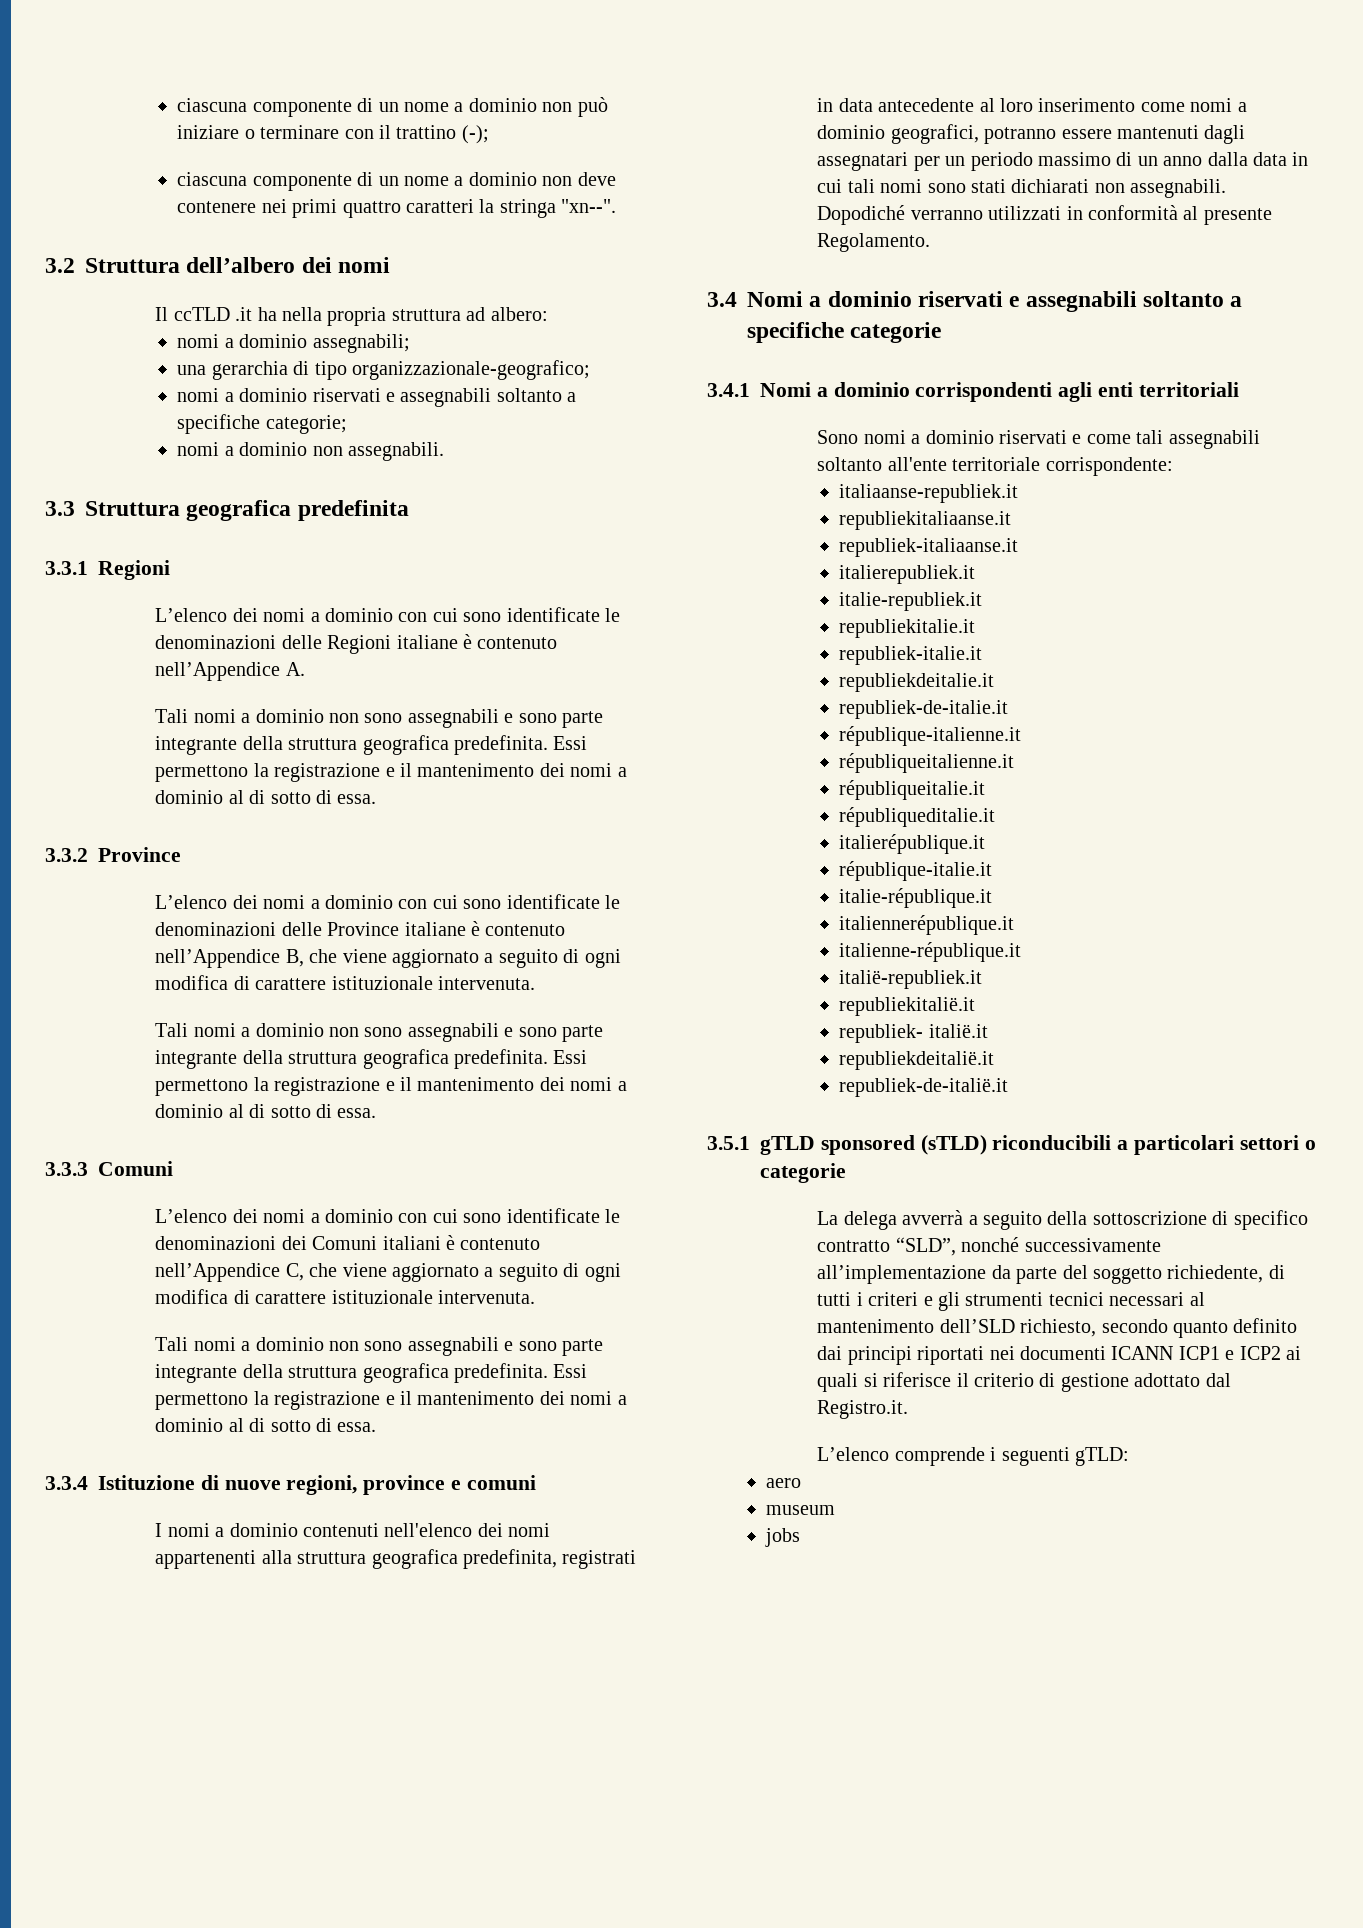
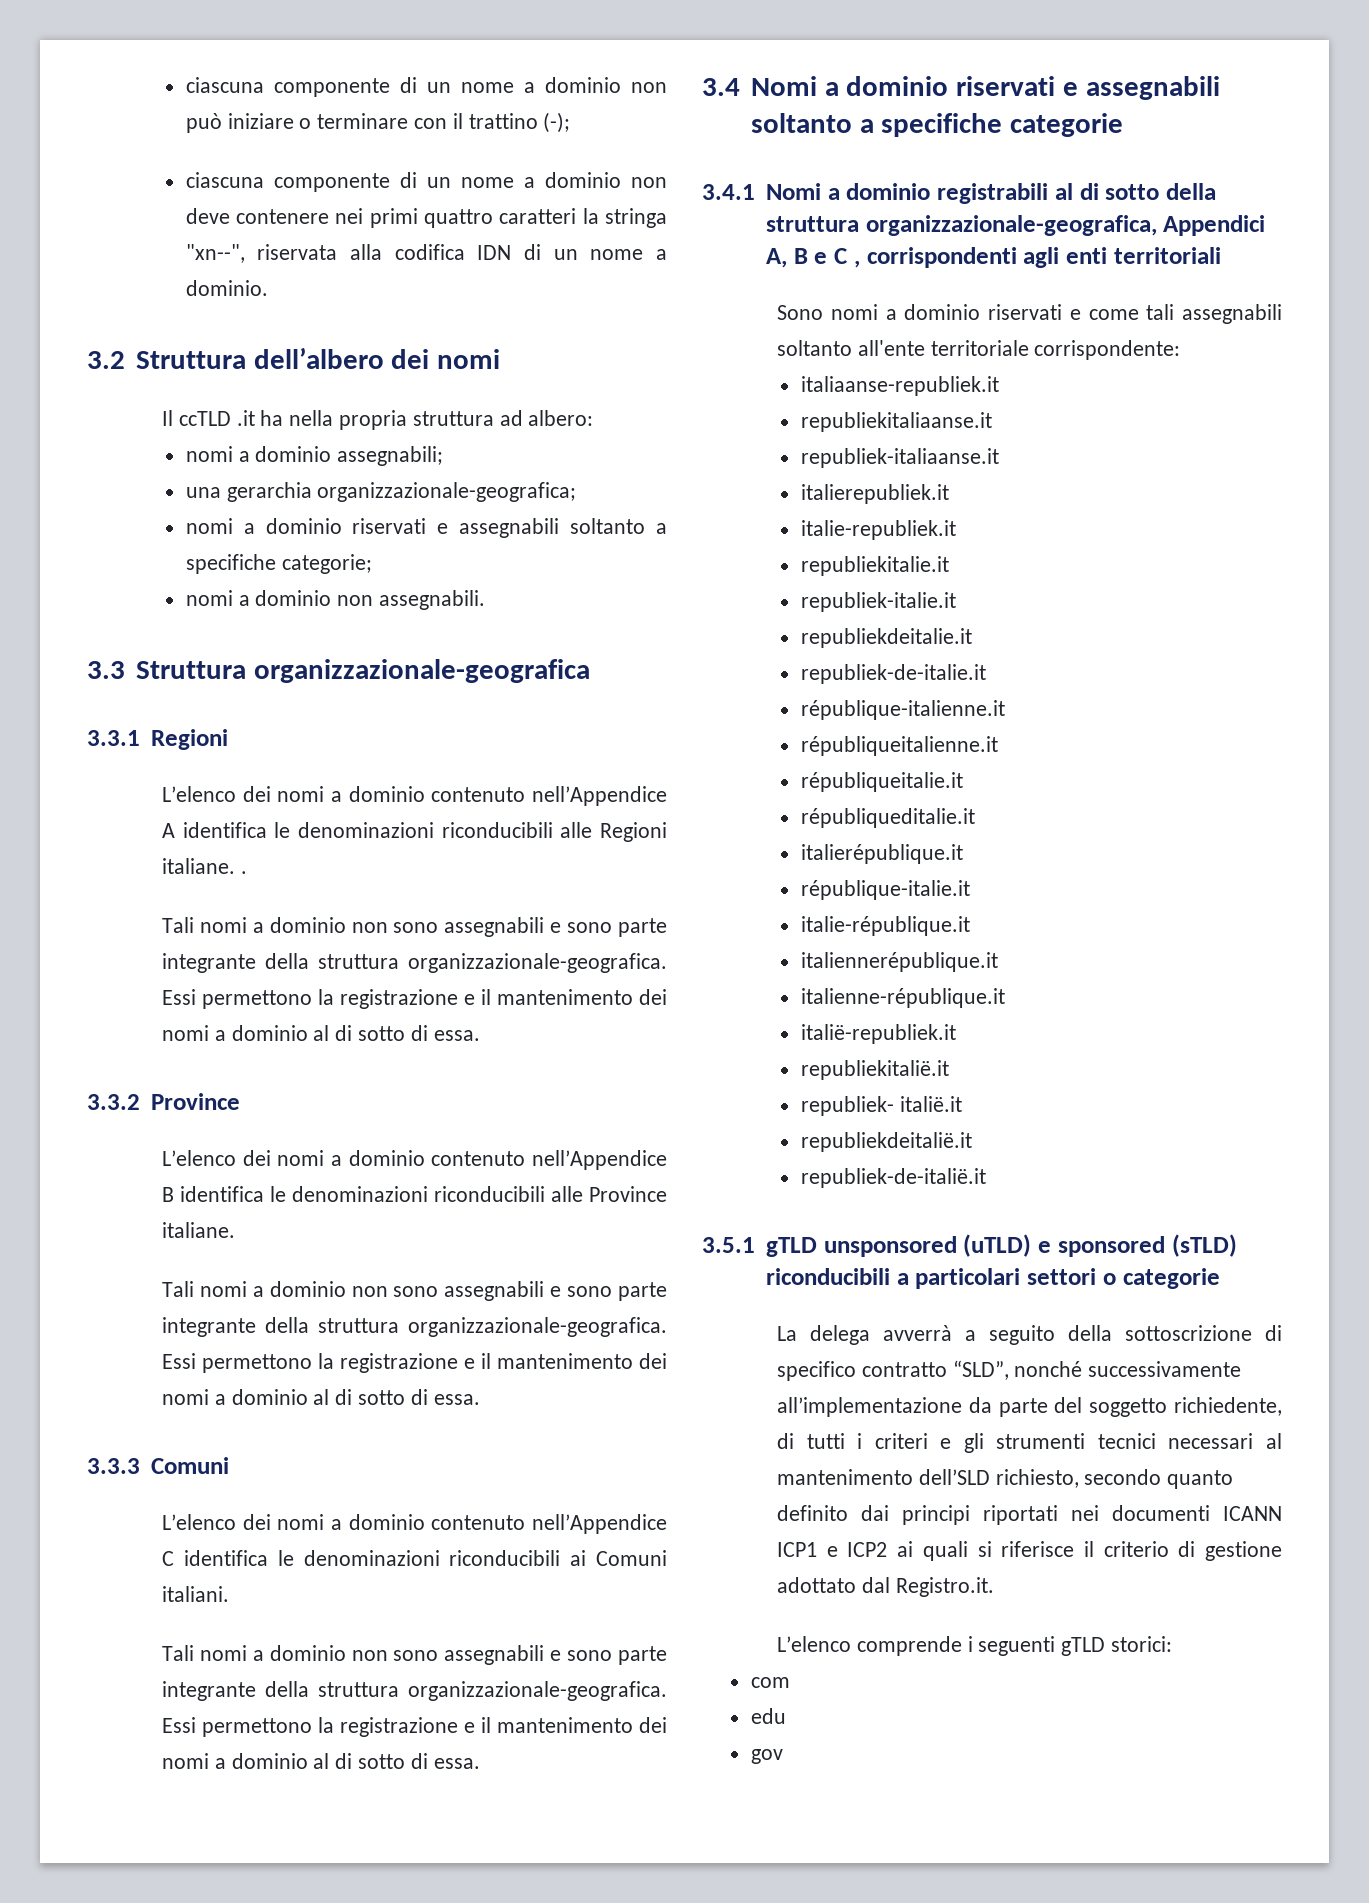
[561,199,617,213] "xn--". -> [185,244,667,263] [185,280,268,296] "xn--", riservata alla codifica IDN di un nome a dominio.
[293,360,590,380] di tipo organizzazionale-geografico; -> [317,482,577,502] organizzazionale-geografica;
[186,500,409,521] geografica predefinita -> [253,659,590,683] organizzazionale-geografica
[398,607,620,622] [155,634,558,654] [155,662,305,681] con cui sono identificate le denominazioni delle Regioni italiane è contenuto nell’Appendice A. -> [431,786,667,806] [162,822,667,842] [162,858,247,874] contenuto nell’Appendice A identifica le denominazioni riconducibili alle Regioni italiane. .
[362,735,548,755] geografica predefinita. -> [408,953,667,973] organizzazionale-geografica.
[398,894,620,909] [155,921,566,936] [155,949,621,968] [155,975,535,990] con cui sono identificate le denominazioni delle Province italiane è contenuto nell’Appendice B, che viene aggiornato a seguito di ogni modifica di carattere istituzionale intervenuta. -> [431,1150,667,1170] [162,1186,667,1202] [162,1222,236,1238] contenuto nell’Appendice B identifica le denominazioni riconducibili alle Province italiane.
[362,1049,548,1069] geografica predefinita. -> [408,1317,667,1337] organizzazionale-geografica.
[398,1208,620,1223] [155,1235,541,1250] [155,1263,621,1282] [155,1289,535,1304] con cui sono identificate le denominazioni dei Comuni italiani è contenuto nell’Appendice C, che viene aggiornato a seguito di ogni modifica di carattere istituzionale intervenuta. -> [431,1514,667,1534] [162,1550,667,1566] [162,1586,230,1602] contenuto nell’Appendice C identifica le denominazioni riconducibili ai Comuni italiani.
[362,1363,548,1383] geografica predefinita. -> [408,1681,667,1701] organizzazionale-geografica.
[45,1475,536,1495] [155,1523,551,1537] [155,1549,637,1569] [817,98,1247,112] [817,124,1246,144] [817,152,1309,171] [817,179,1227,198] [817,205,1272,225] [817,233,931,252] // 3.3.4 Istituzione di nuove regioni, province e comuni // I nomi a dominio contenuti nell'elenco dei nomi appartenenti alla struttura geografica predefinita, registrati in data antecedente al loro inserimento come nomi a dominio geografici, potranno essere mantenuti dagli assegnatari per un periodo massimo di un anno dalla data in cui tali nomi sono stati dichiarati non assegnabili. Dopodiché verranno utilizzati in conformità al presente Regolamento. -> (480, 1763) none
(910, 389) none -> [937,183,1216,204] [765,215,1266,236] [765,248,860,268] registrabili al di sotto della struttura organizzazionale-geografica, Appendici A, B e C ,
(815, 1145) none -> [823,1234,1051,1257] unsponsored (uTLD) e
[1074,1447,1129,1466] [765,1478,801,1488] [765,1505,835,1515] [764,1528,800,1547] gTLD: // aero // museum // jobs -> [1061,1636,1173,1656] [750,1677,790,1688] [750,1708,786,1724] [750,1749,783,1764] gTLD storici: // com // edu // gov

